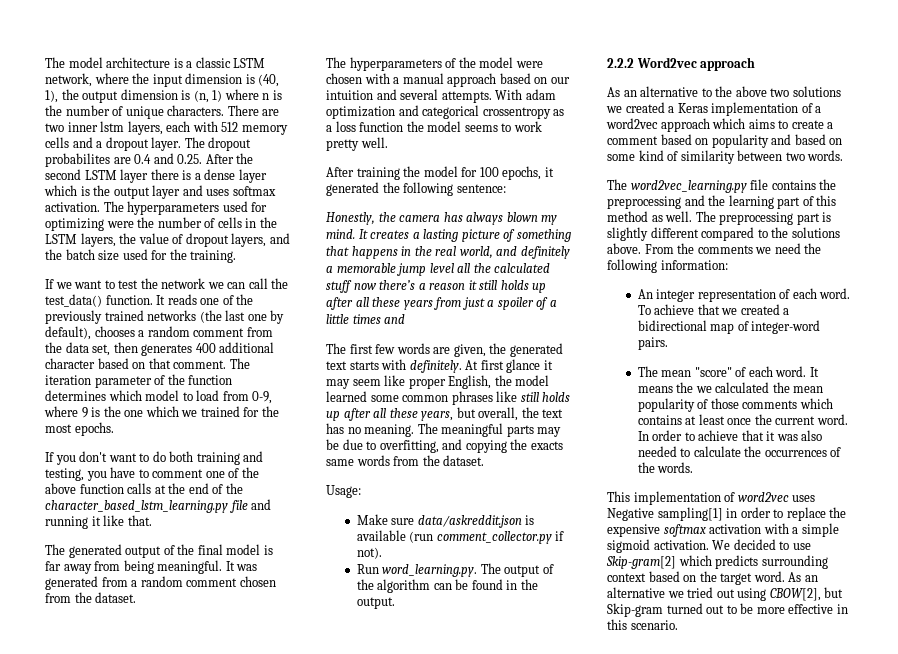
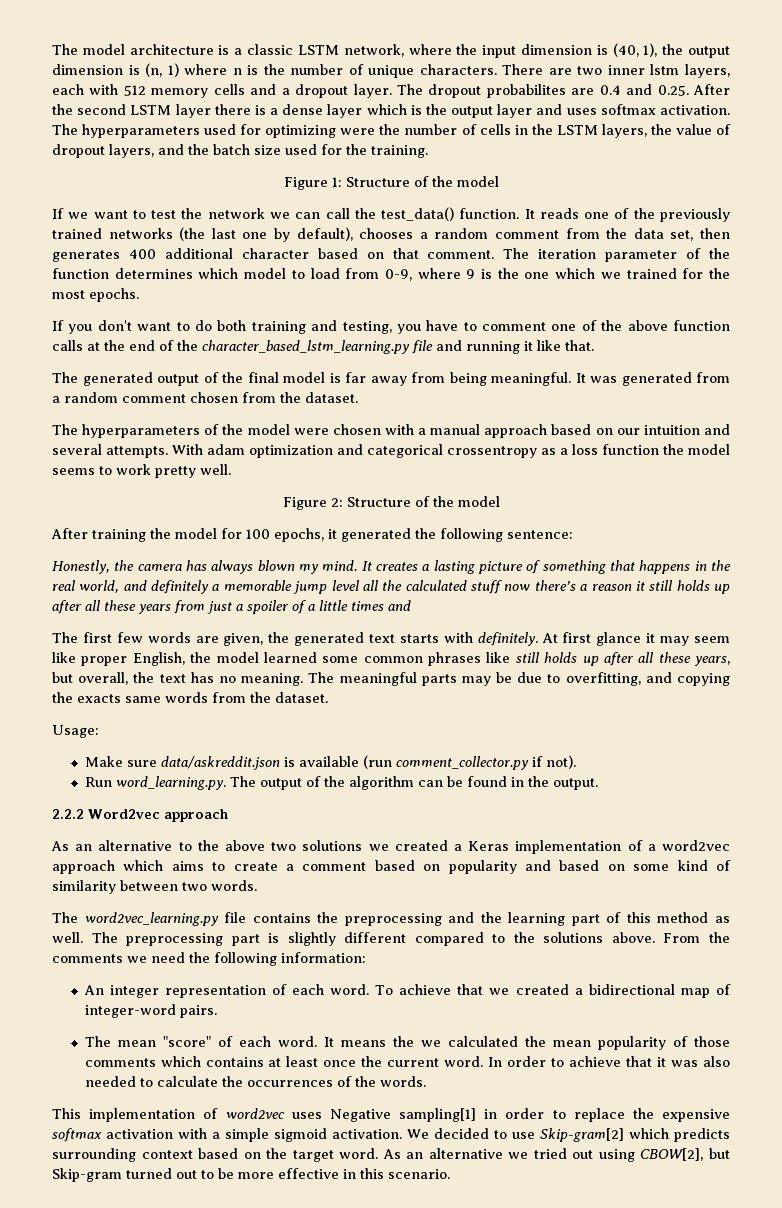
(237, 256) none -> [283,176,499,190] // Figure 1: Structure of the model
(388, 142) none -> [282,496,500,510] // Figure 2: Structure of the model

